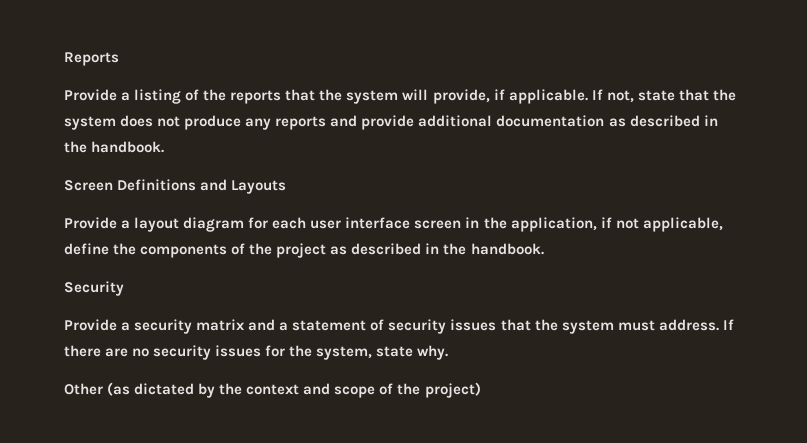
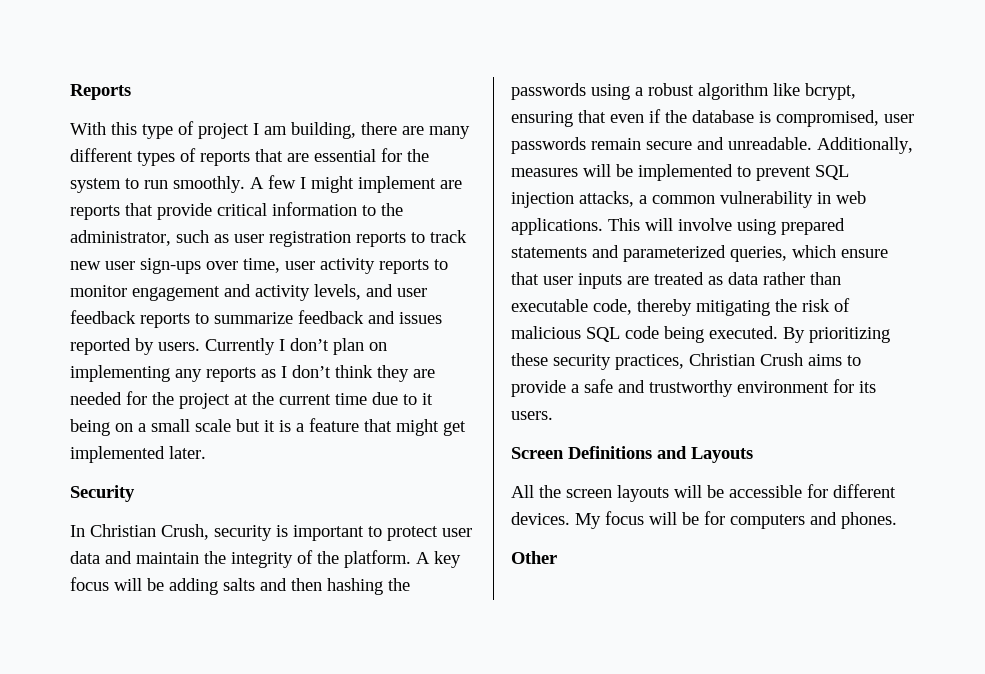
[64,89,736,104] [64,115,718,130] [64,141,165,153] [64,179,287,194] [64,217,723,232] [64,243,544,258] [64,281,124,296] [64,319,734,334] [64,345,449,360] [64,382,481,398] Provide a listing of the reports that the system will provide, if applicable. If not, state that the system does not produce any reports and provide additional documentation as described in the handbook. // Screen Definitions and Layouts // Provide a layout diagram for each user interface screen in the application, if not applicable, define the components of the project as described in the handbook. // Security // Provide a security matrix and a statement of security issues that the system must address. If there are no security issues for the system, state why. // Other (as dictated by the context and scope of the project) -> [70,121,470,139] [70,148,429,166] [70,175,462,193] [70,202,403,220] [70,230,467,247] [70,258,448,274] [70,284,427,301] [70,310,442,328] [70,338,387,355] [70,365,435,382] [70,391,433,409] [70,418,466,436] [70,446,206,463] [70,485,135,502] [70,524,472,541] [70,550,461,568] [70,577,410,595] [511,83,856,100] [511,109,914,127] [511,137,913,154] [511,164,849,181] [511,191,866,208] [511,218,845,235] [511,245,888,262] [511,272,841,289] [511,298,850,316] [511,326,890,343] [511,353,861,370] [511,379,876,397] [511,411,553,420] [511,446,753,463] [511,484,896,502] [511,511,897,529] [511,551,557,564] With this type of project I am building, there are many different types of reports that are essential for the system to run smoothly. A few I might implement are reports that provide critical information to the administrator, such as user registration reports to track new user sign-ups over time, user activity reports to monitor engagement and activity levels, and user feedback reports to summarize feedback and issues reported by users. Currently I don’t plan on implementing any reports as I don’t think they are needed for the project at the current time due to it being on a small scale but it is a feature that might get implemented later. // Security // In Christian Crush, security is important to protect user data and maintain the integrity of the platform. A key focus will be adding salts and then hashing the passwords using a robust algorithm like bcrypt, ensuring that even if the database is compromised, user passwords remain secure and unreadable. Additionally, measures will be implemented to prevent SQL injection attacks, a common vulnerability in web applications. This will involve using prepared statements and parameterized queries, which ensure that user inputs are treated as data rather than executable code, thereby mitigating the risk of malicious SQL code being executed. By prioritizing these security practices, Christian Crush aims to provide a safe and trustworthy environment for its users. // Screen Definitions and Layouts // All the screen layouts will be accessible for different devices. My focus will be for computers and phones. // Other

